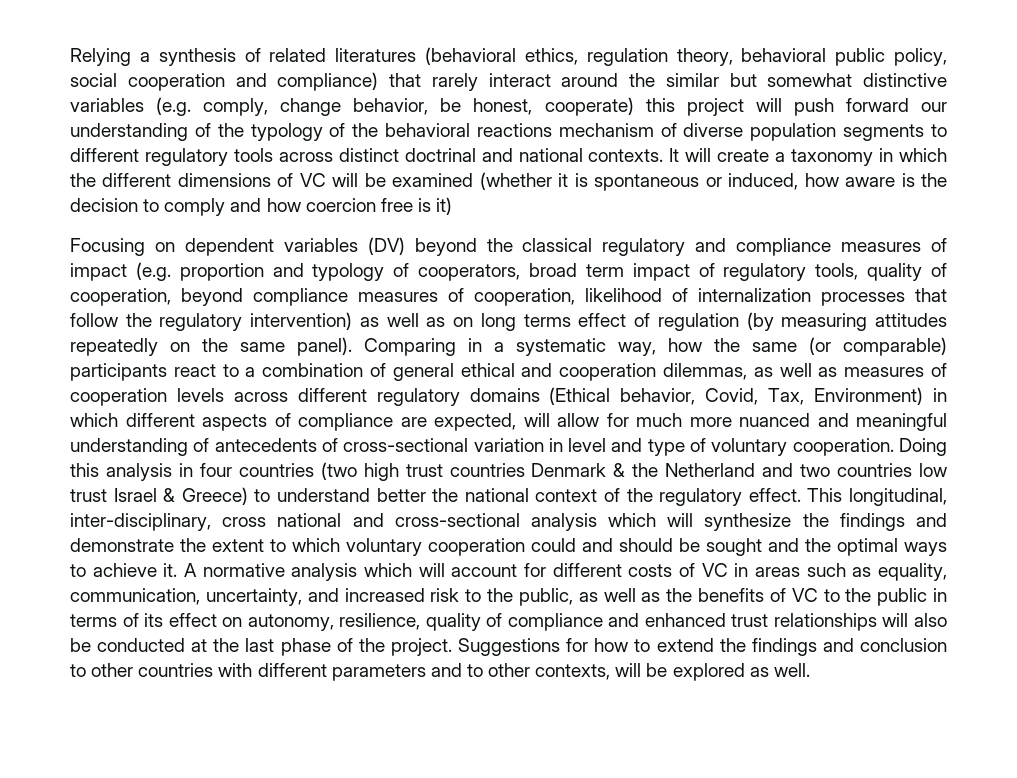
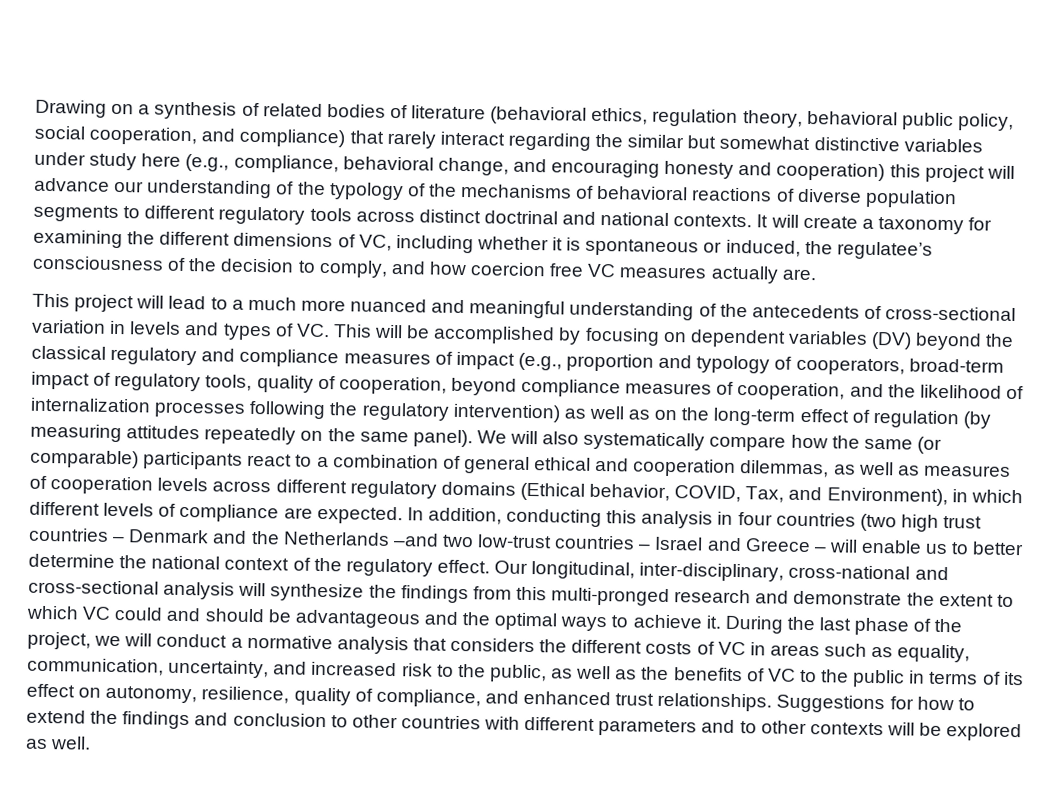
[70,48,131,66] Relying -> [35,99,135,118] Drawing on
[335,48,417,62] literatures -> [326,104,487,120] bodies of literature
[127,73,225,91] cooperation -> [89,126,198,146] cooperation,
[561,73,619,87] around -> [507,132,591,151] regarding
[156,97,634,116] (e.g. comply, change behavior, be honest, cooperate) -> [34,151,886,182] under study here (e.g., compliance, behavioral change, and encouraging honesty and cooperation)
[793,98,909,116] push forward -> [34,177,110,192] advance
(379, 130) none -> [461,183,595,199] mechanisms of
[558,123,654,137] mechanism -> (773, 194) none
[879,148,947,162] in which -> [968,217,993,231] [33,229,123,249] for examining
[299,172,552,190] VC will be examined (whether -> [358,234,549,254] VC, including whether
[804,173,915,187] how aware is -> [804,240,933,260] [32,255,187,271] the regulatee’s consciousness of
[164,198,226,216] comply -> [318,259,388,278] comply,
[417,197,453,215] [70,238,145,256] is it) // Focusing -> [587,263,817,284] [32,293,1017,322] [32,319,660,346] VC measures actually are. // This project will lead to a much more nuanced and meaningful understanding of the antecedents of cross-sectional variation in levels and types of VC. This will be accomplished by focusing
[135,262,171,281] (e.g. -> [517,352,562,371] (e.g.,
[529,263,624,277] broad term -> [908,358,1004,373] broad-term
(575, 297) none -> [849,383,916,398] and the
[915,288,947,302] [70,313,118,327] that follow -> [249,400,327,420] following
[480,313,571,331] long terms -> [681,407,796,426] the long-term
[364,338,656,356] Comparing in a systematic way, -> [476,430,787,452] We will also systematically compare
[705,387,924,405] Covid, Tax, Environment) -> [674,485,948,507] COVID, Tax, and Environment),
[202,414,267,431] aspects -> [103,502,155,517] levels
[434,413,947,431] [70,438,947,456] expected, will allow for much more nuanced and meaningful understanding of antecedents of cross-sectional variation in level and type of voluntary cooperation. Doing -> [316,505,603,528] expected. In addition, conducting
[531,463,947,477] [70,487,426,505] Denmark & the Netherland and two countries low trust Israel & Greece) to understand better -> [112,529,1025,556] [28,553,115,568] – Denmark and the Netherlands –and two low-trust countries – Israel and Greece – will enable us to better determine
[807,488,843,502] This -> [494,560,529,574] Our
[222,513,342,527] cross national -> [788,564,911,580] cross-national
[608,513,657,527] which -> (236, 590) none
(905, 522) none -> [472,586,752,607] from this multi-pronged research
[346,538,525,556] voluntary cooperation -> [82,606,112,620] VC
[706,538,762,556] sought -> [294,609,421,629] advantageous
[184,563,546,581] A normative analysis which will account for -> [724,615,963,636] [27,631,568,655] During the last phase of the project, we will conduct a normative analysis that considers the
[507,613,603,631] compliance -> [375,688,481,708] compliance,
[773,613,947,631] [70,638,452,656] relationships will also be conducted at the last phase of the project. -> [657,692,773,712] relationships.
[535,664,611,680] contexts, -> [809,722,884,736] contexts

